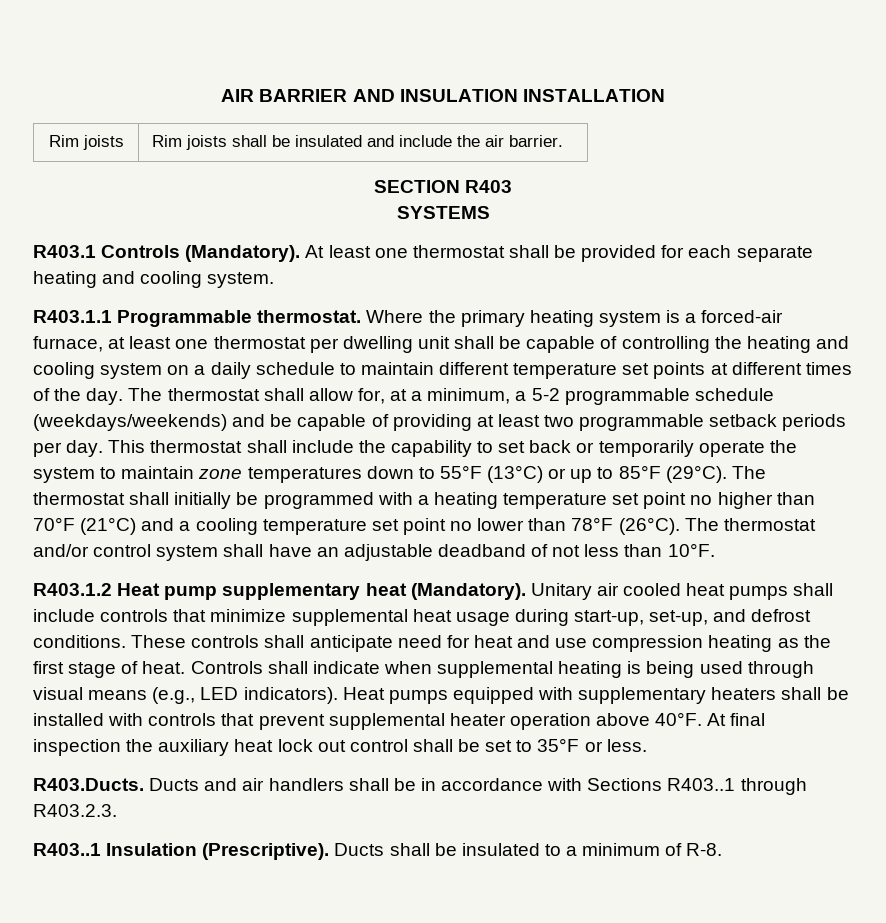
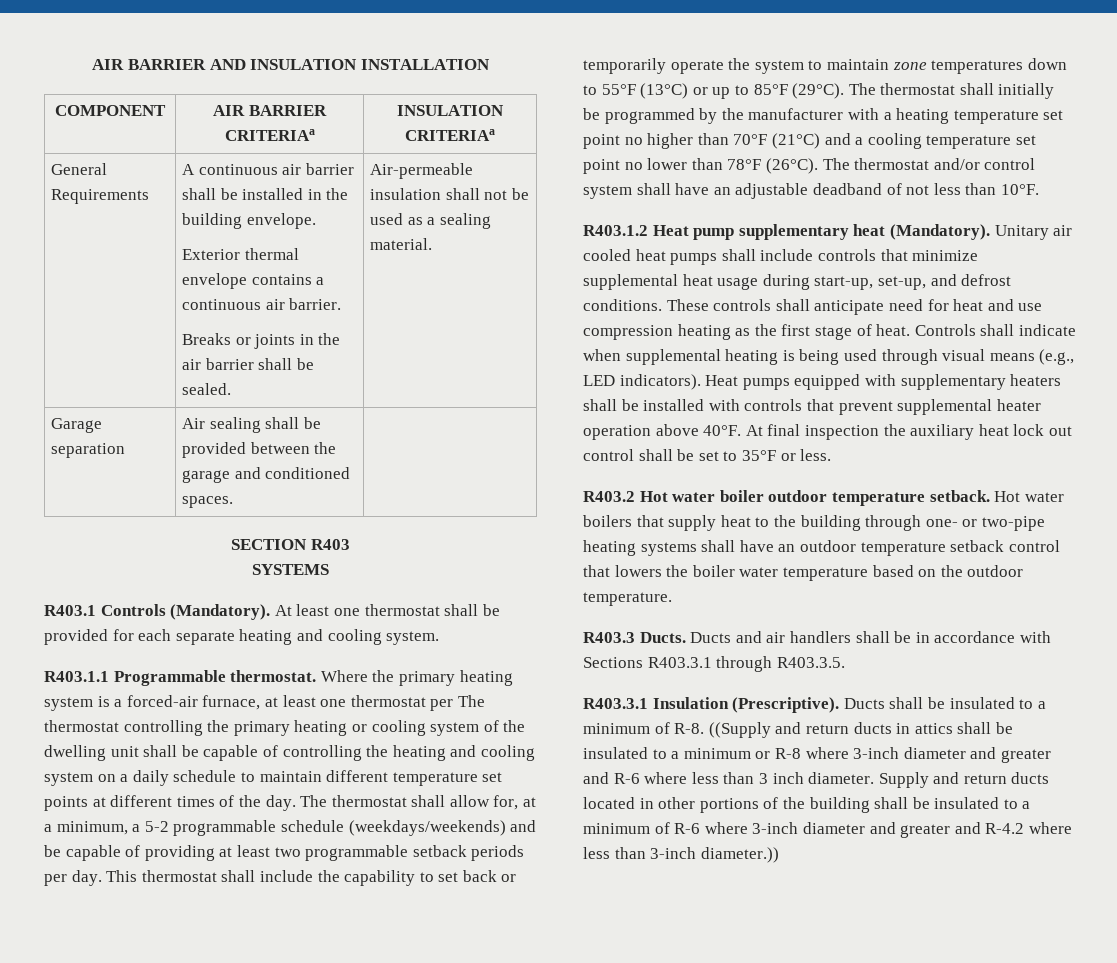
[48,135,124,150] [152,135,564,150] Rim joists | Rim joists shall be insulated and include the air barrier. -> [55,105,166,116] [213,105,327,116] [224,129,315,141] [397,105,504,116] [405,129,495,141] [51,163,108,175] [51,189,150,204] [182,163,354,175] [182,188,349,200] [182,213,316,229] [182,248,299,260] [182,273,325,289] [182,298,342,310] [182,333,341,349] [182,358,314,370] [182,383,232,395] [370,163,474,179] [370,188,529,200] [370,213,491,229] [370,238,433,250] [51,418,103,433] [51,443,126,458] [182,417,321,433] [182,442,337,458] [182,467,351,483] [182,496,234,508] COMPONENT | AIR BARRIER CRITERIAa | INSULATION CRITERIAa // General Requirements | A continuous air barrier shall be installed in the building envelope. // Exterior thermal envelope contains a continuous air barrier. // Breaks or joints in the air barrier shall be sealed. | Air-permeable insulation shall not be used as a sealing material. // Garage separation | Air sealing shall be provided between the garage and conditioned spaces. |
(339, 345) none -> [457,695,485,707] [44,720,526,736] The thermostat controlling the primary heating or cooling system of the
(374, 500) none -> [699,108,844,124] by the manufacturer
[33,778,144,791] R403.Ducts. -> [583,490,1064,506] [583,515,1045,531] [583,540,1060,556] [583,565,1024,581] [583,592,672,606] [583,632,686,643] R403.2 Hot water boiler outdoor temperature setback. Hot water boilers that supply heat to the building through one- or two-pipe heating systems shall have an outdoor temperature setback control that lowers the boiler water temperature based on the outdoor temperature. // R403.3 Ducts.
[667,778,807,795] [33,804,117,817] [33,843,101,856] R403..1 through R403.2.3. // R403..1 -> [647,656,845,672] [583,698,648,709] R403.3.1 through R403.3.5. // R403.3.1
(723, 849) none -> [708,722,1013,738] [583,747,1051,763] [583,772,1050,788] [583,797,1031,813] [583,822,1072,838] [583,847,779,863] ((Supply and return ducts in attics shall be insulated to a minimum or R-8 where 3-inch diameter and greater and R-6 where less than 3 inch diameter. Supply and return ducts located in other portions of the building shall be insulated to a minimum of R-6 where 3-inch diameter and greater and R-4.2 where less than 3-inch diameter.))

